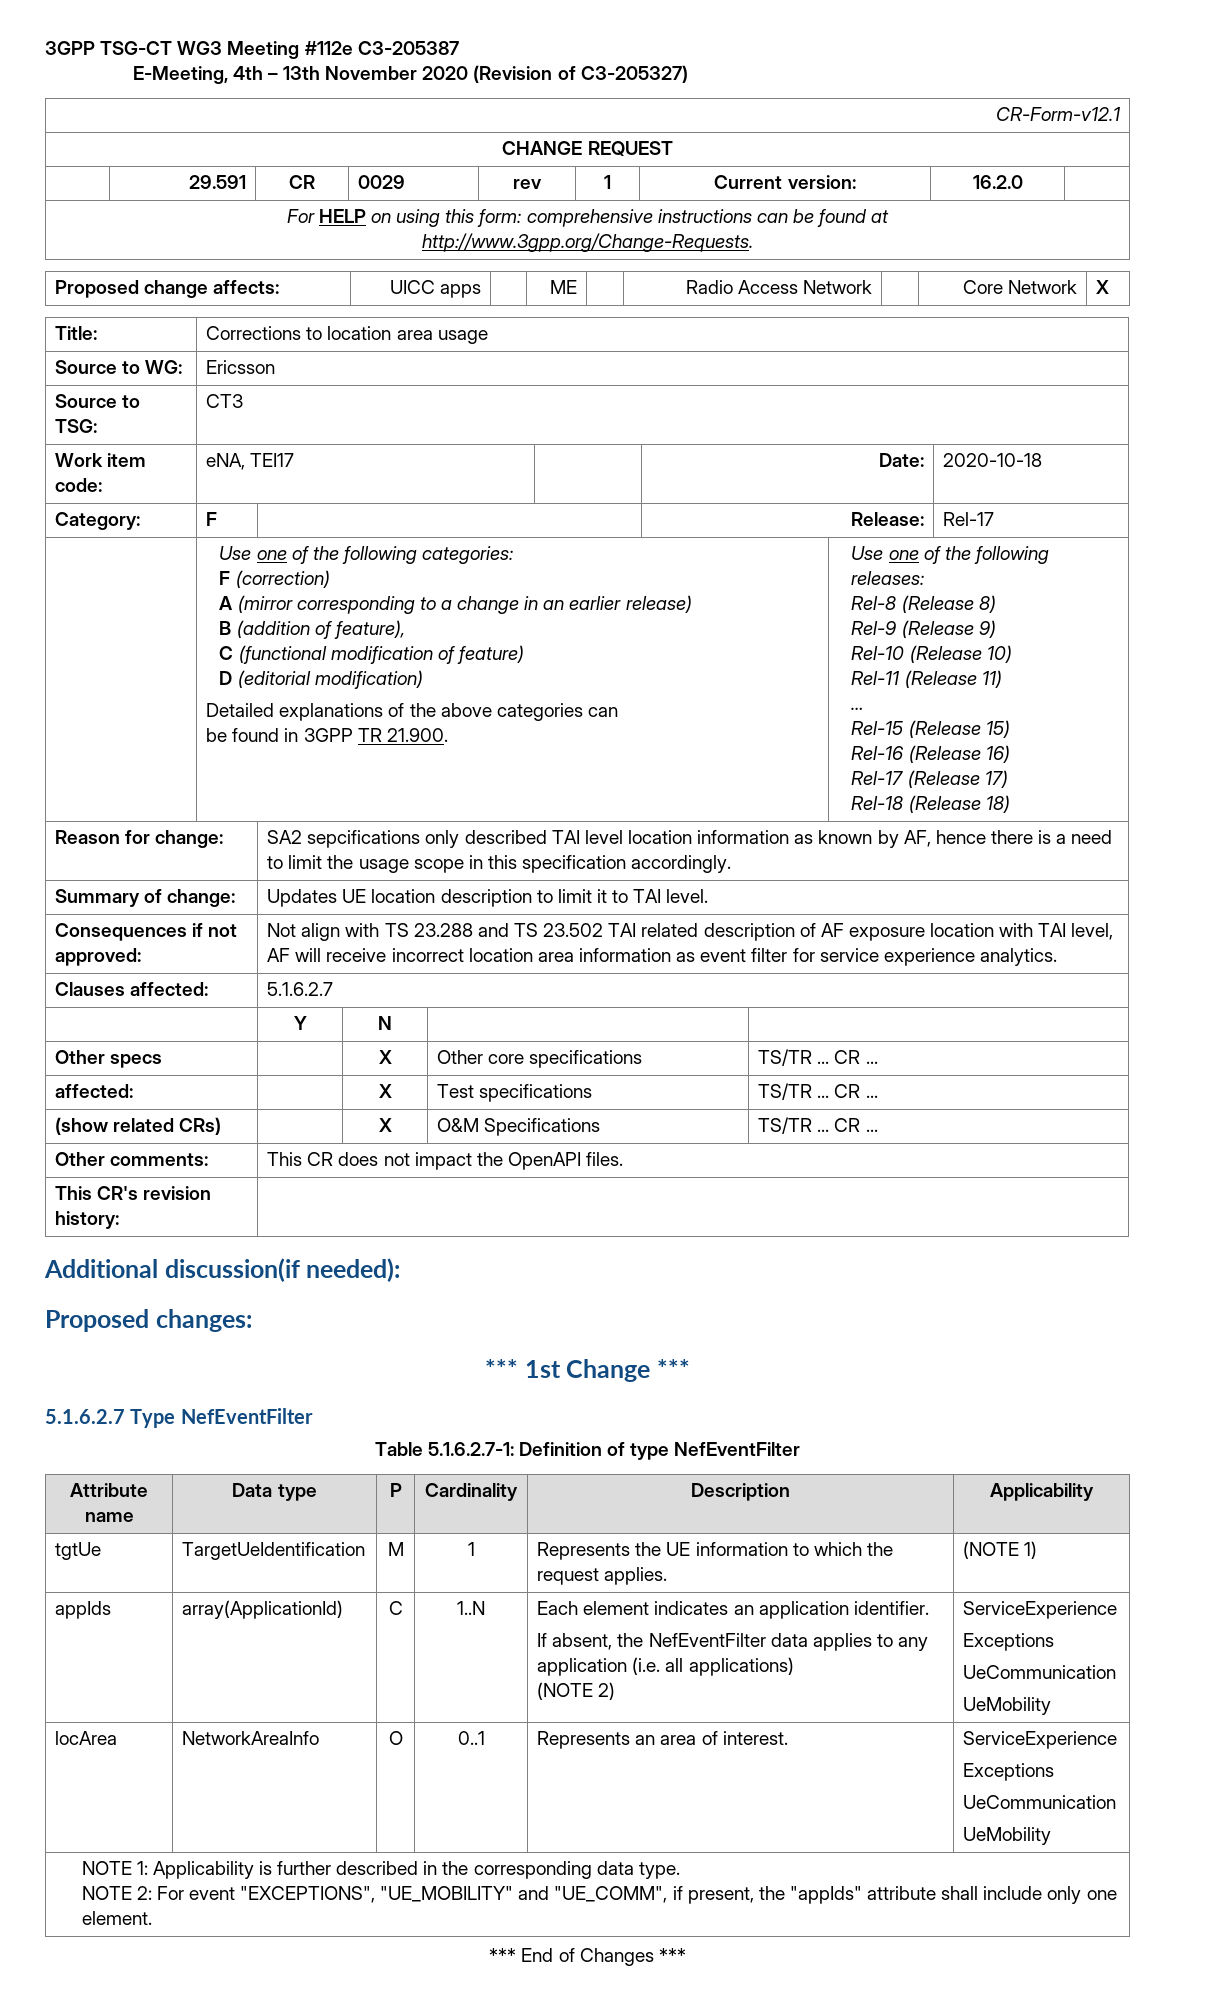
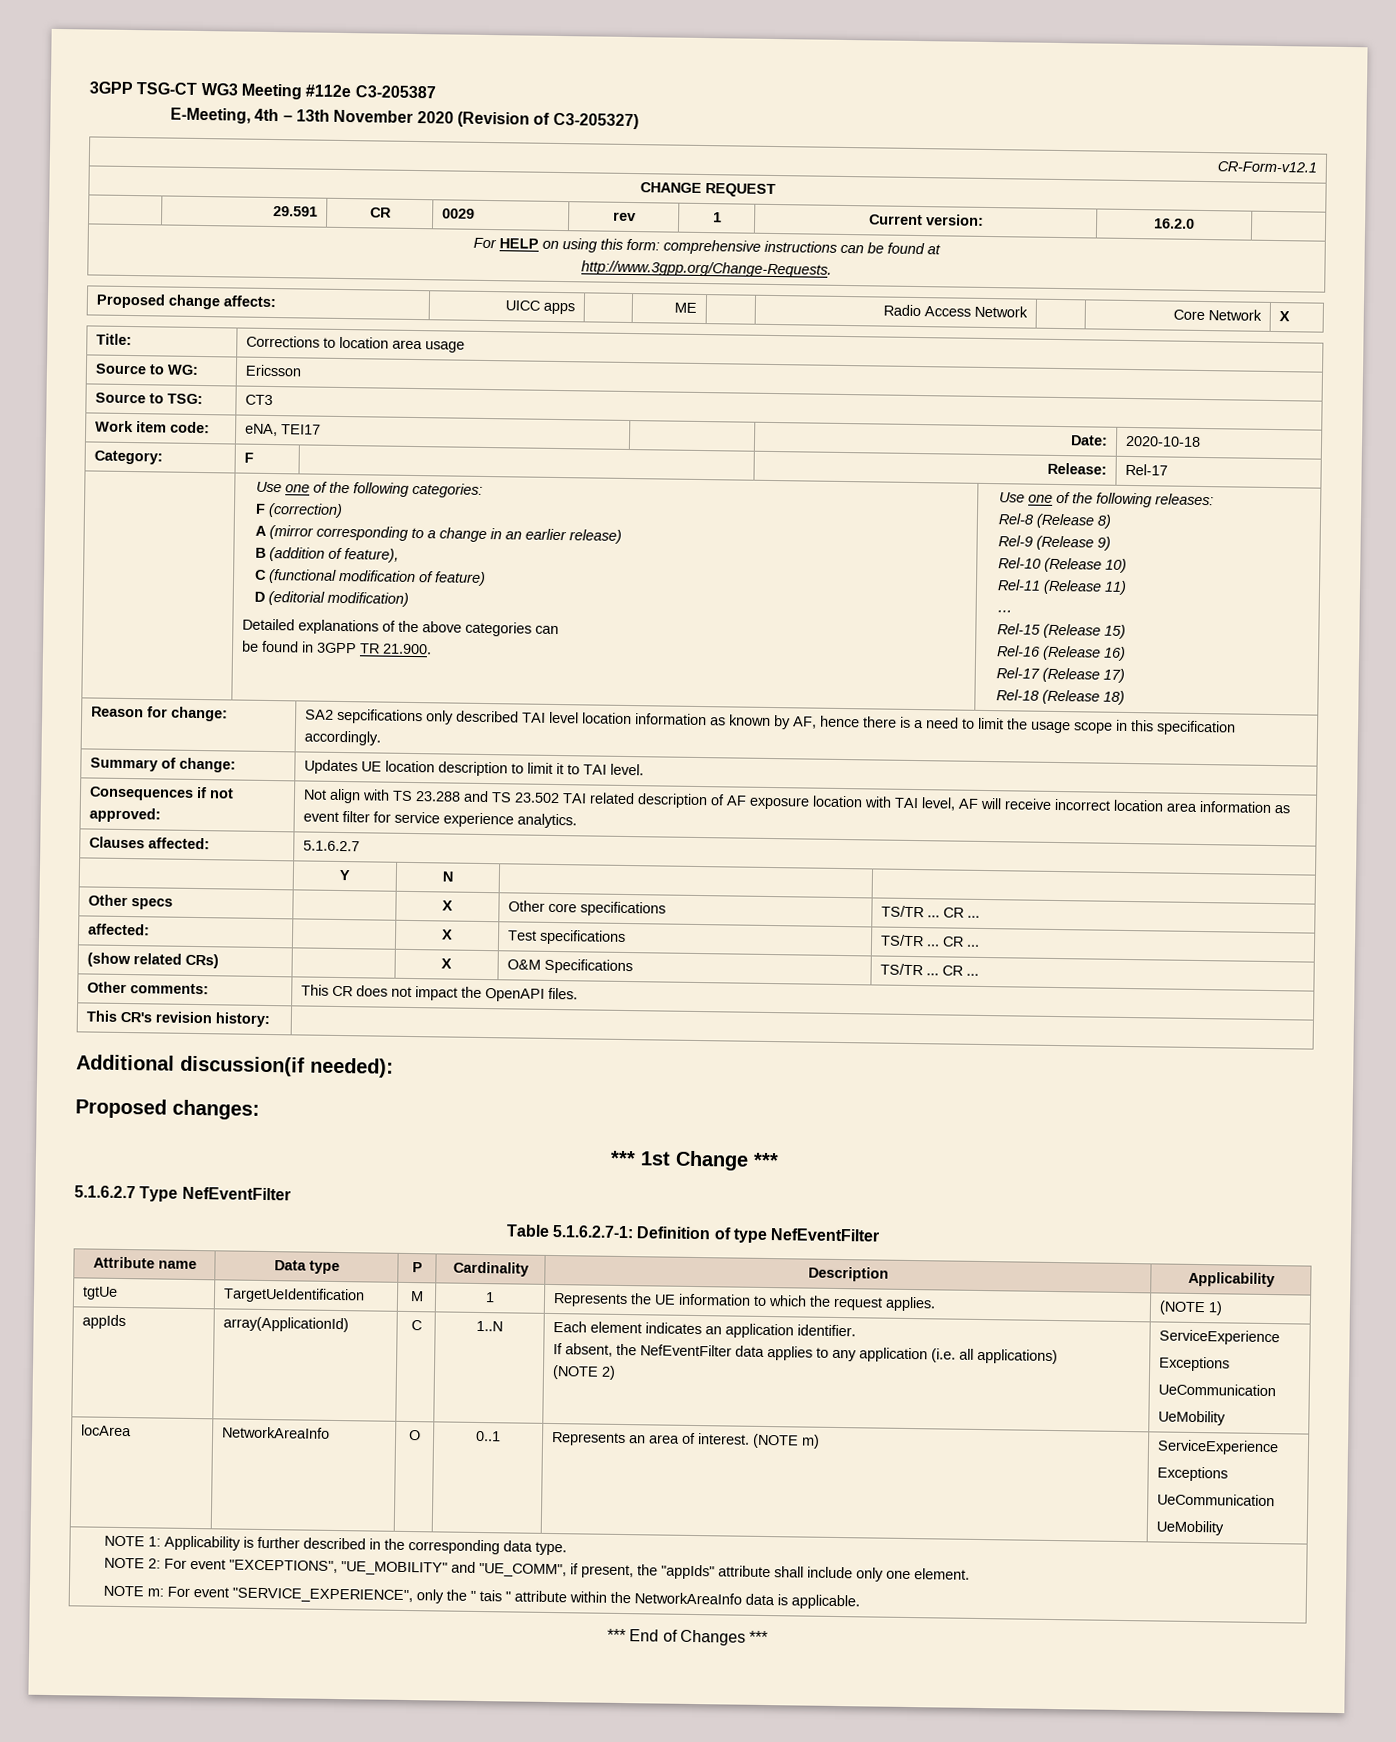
(788, 1738) none -> [752,1433,821,1449] (NOTE m)
(152, 1918) none -> [102,1585,860,1610] // NOTE m: For event "SERVICE_EXPERIENCE", only the " tais " attribute within the NetworkAreaInfo data is applicable.

